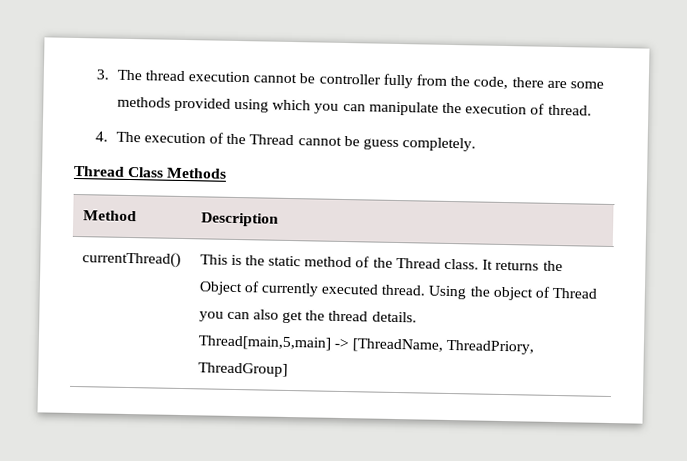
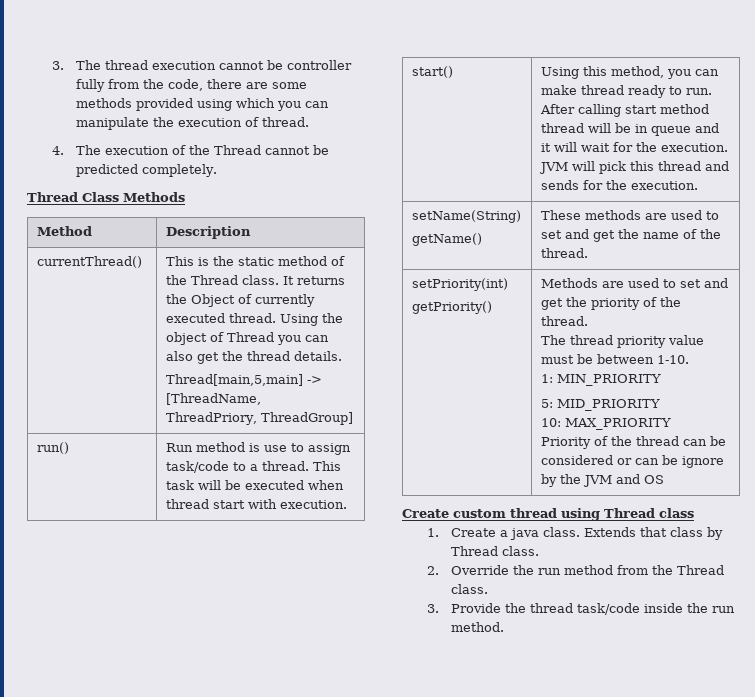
[363,138,400,151] guess -> [76,164,139,177] predicted
(288, 369) none -> [36,442,69,454] [165,442,351,455] [165,461,341,473] [165,480,344,490] [165,499,347,509] [411,66,453,78] [540,66,719,79] [540,85,712,98] [539,104,709,117] [540,123,719,136] [540,142,728,152] [538,161,729,174] [540,180,698,190] [411,210,521,223] [411,233,482,246] [540,210,719,220] [540,229,721,242] [540,248,588,258] [411,278,508,291] [411,301,492,314] [540,278,728,288] [540,297,681,310] [540,316,588,326] [540,335,704,348] [540,354,689,364] [540,374,661,386] [540,399,660,411] [540,418,671,430] [540,436,726,449] [540,455,724,468] [540,474,664,487] [402,508,694,521] [426,527,724,540] [451,546,540,556] [426,565,725,575] [451,584,489,594] [426,603,736,615] [451,622,505,632] // run() | Run method is use to assign task/code to a thread. This task will be executed when thread start with execution. // start() | Using this method, you can make thread ready to run. After calling start method thread will be in queue and it will wait for the execution. JVM will pick this thread and sends for the execution. // setName(String) // getName() | These methods are used to set and get the name of the thread. // setPriority(int) // getPriority() | Methods are used to set and get the priority of the thread. // The thread priority value must be between 1-10. // 1: MIN_PRIORITY // 5: MID_PRIORITY // 10: MAX_PRIORITY // Priority of the thread can be considered or can be ignore by the JVM and OS // Create custom thread using Thread class // 1. Create a java class. Extends that class by Thread class. // 2. Override the run method from the Thread class. // 3. Provide the thread task/code inside the run method.

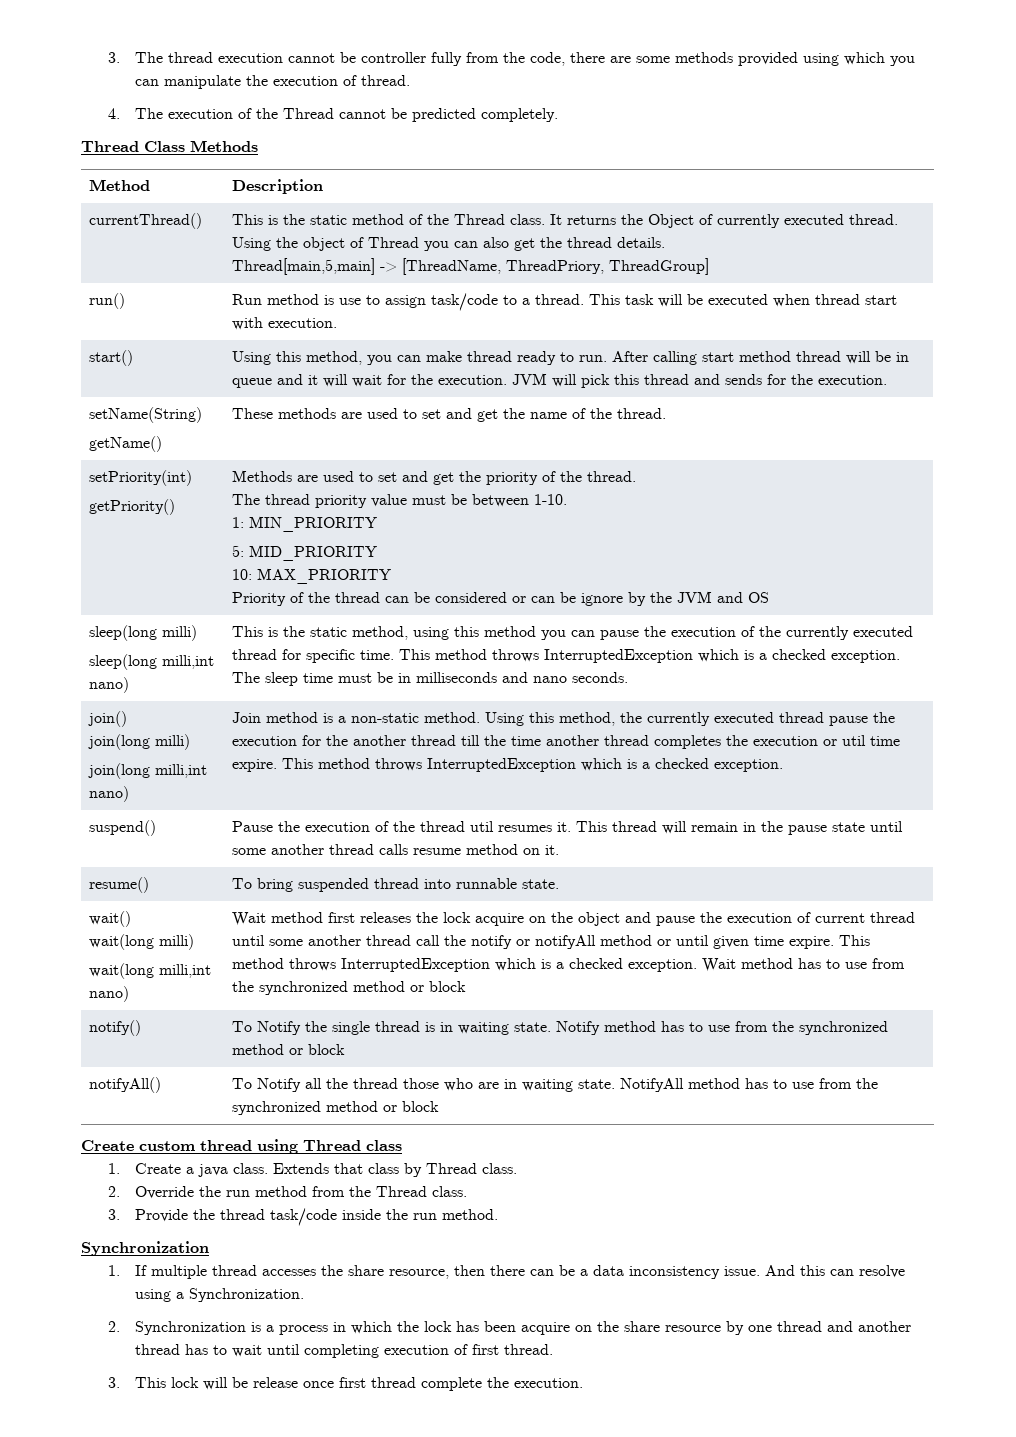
(664, 479) none -> [89,625,198,641] [89,654,215,670] [89,677,130,693] [232,626,914,640] [232,649,901,663] [232,672,629,686] [88,711,128,727] [88,734,191,750] [88,763,208,779] [89,786,130,802] [232,712,896,726] [232,735,901,749] [232,758,784,772] [89,820,157,836] [232,821,904,835] [232,844,560,855] [89,877,150,893] [232,878,560,892] [89,911,132,927] [89,934,195,950] [89,963,212,979] [89,986,130,1002] [232,912,916,926] [232,935,871,949] [232,958,906,972] [232,981,467,995] [89,1020,142,1036] [232,1021,889,1035] [232,1044,346,1055] [89,1077,162,1093] [232,1078,879,1092] [232,1101,440,1115] // sleep(long milli) // sleep(long milli,int nano) | This is the static method, using this method you can pause the execution of the currently executed thread for specific time. This method throws InterruptedException which is a checked exception. The sleep time must be in milliseconds and nano seconds. // join() // join(long milli) // join(long milli,int nano) | Join method is a non-static method. Using this method, the currently executed thread pause the execution for the another thread till the time another thread completes the execution or util time expire. This method throws InterruptedException which is a checked exception. // suspend() | Pause the execution of the thread util resumes it. This thread will remain in the pause state until some another thread calls resume method on it. // resume() | To bring suspended thread into runnable state. // wait() // wait(long milli) // wait(long milli,int nano) | Wait method first releases the lock acquire on the object and pause the execution of current thread until some another thread call the notify or notifyAll method or until given time expire. This method throws InterruptedException which is a checked exception. Wait method has to use from the synchronized method or block // notify() | To Notify the single thread is in waiting state. Notify method has to use from the synchronized method or block // notifyAll() | To Notify all the thread those who are in waiting state. NotifyAll method has to use from the synchronized method or block
(505, 627) none -> [81,1241,209,1256] [108,1265,906,1279] [135,1288,305,1302] [108,1321,912,1335] [135,1344,554,1358] [108,1377,584,1391] // Synchronization // 1. If multiple thread accesses the share resource, then there can be a data inconsistency issue. And this can resolve using a Synchronization. // 2. Synchronization is a process in which the lock has been acquire on the share resource by one thread and another thread has to wait until completing execution of first thread. // 3. This lock will be release once first thread complete the execution.

